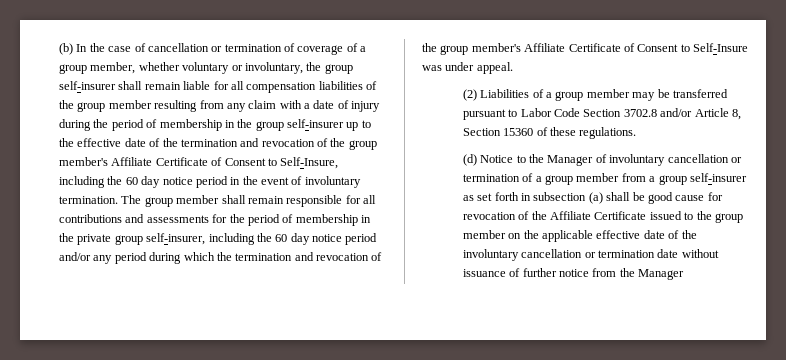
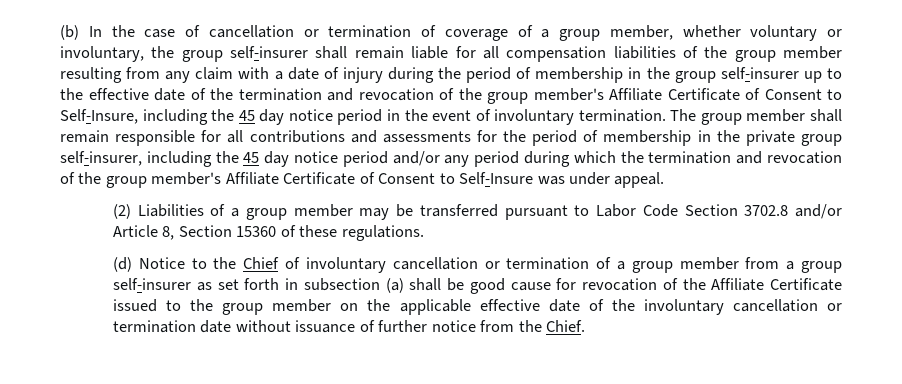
[125,177,138,185] 60 -> [238,110,255,121] 45
[275,234,288,242] 60 -> [243,152,260,163] 45
[547,155,594,166] Manager -> [243,257,280,269] Chief
[638,269,685,280] Manager -> [546,320,586,332] Chief.

